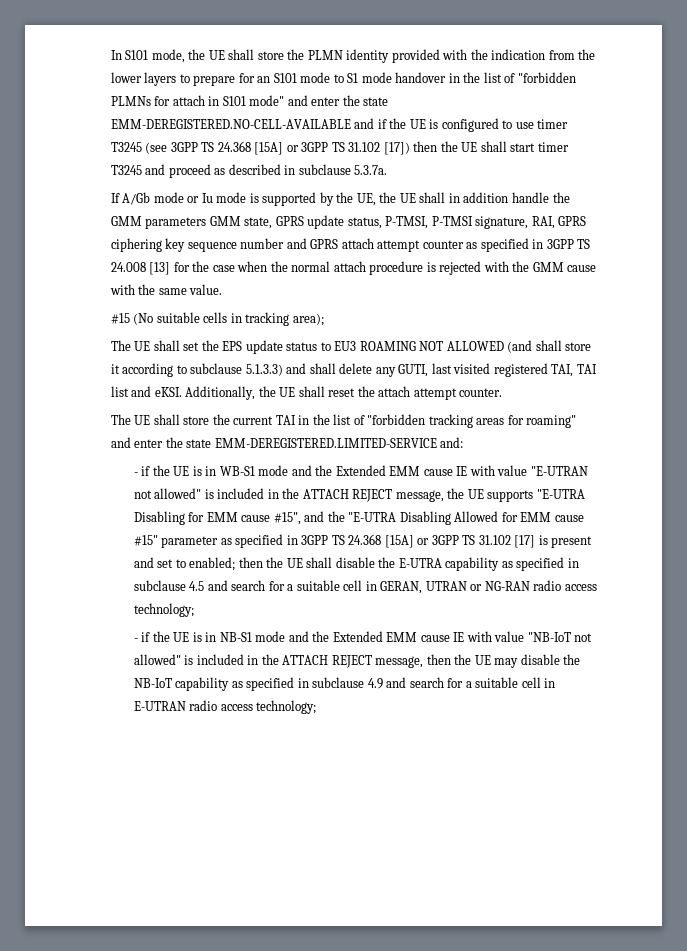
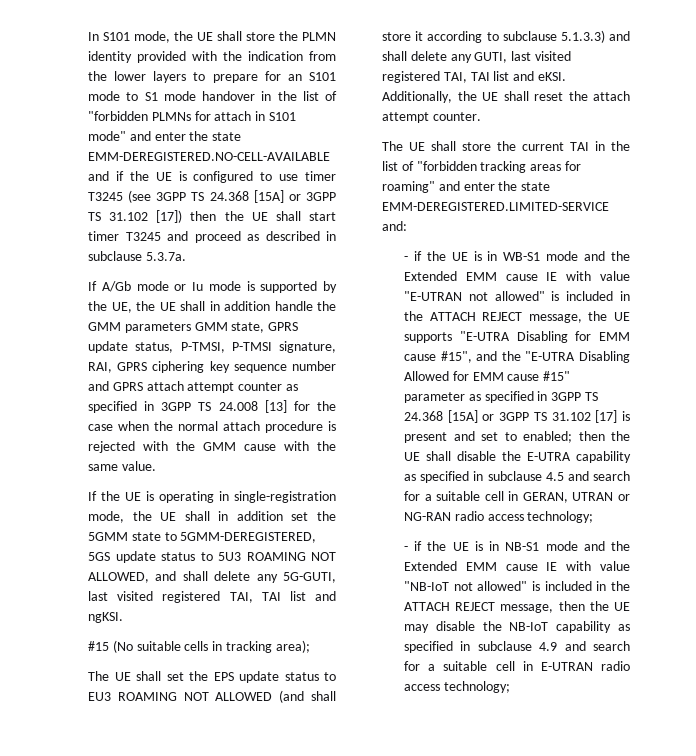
(223, 289) none -> [88,491,336,503] [88,511,336,523] [88,532,317,543] [88,551,336,563] [88,571,336,583] [88,591,336,603] [88,612,124,623] // If the UE is operating in single-registration mode, the UE shall in addition set the 5GMM state to 5GMM-DEREGISTERED, 5GS update status to 5U3 ROAMING NOT ALLOWED, and shall delete any 5G-GUTI, last visited registered TAI, TAI list and ngKSI.

